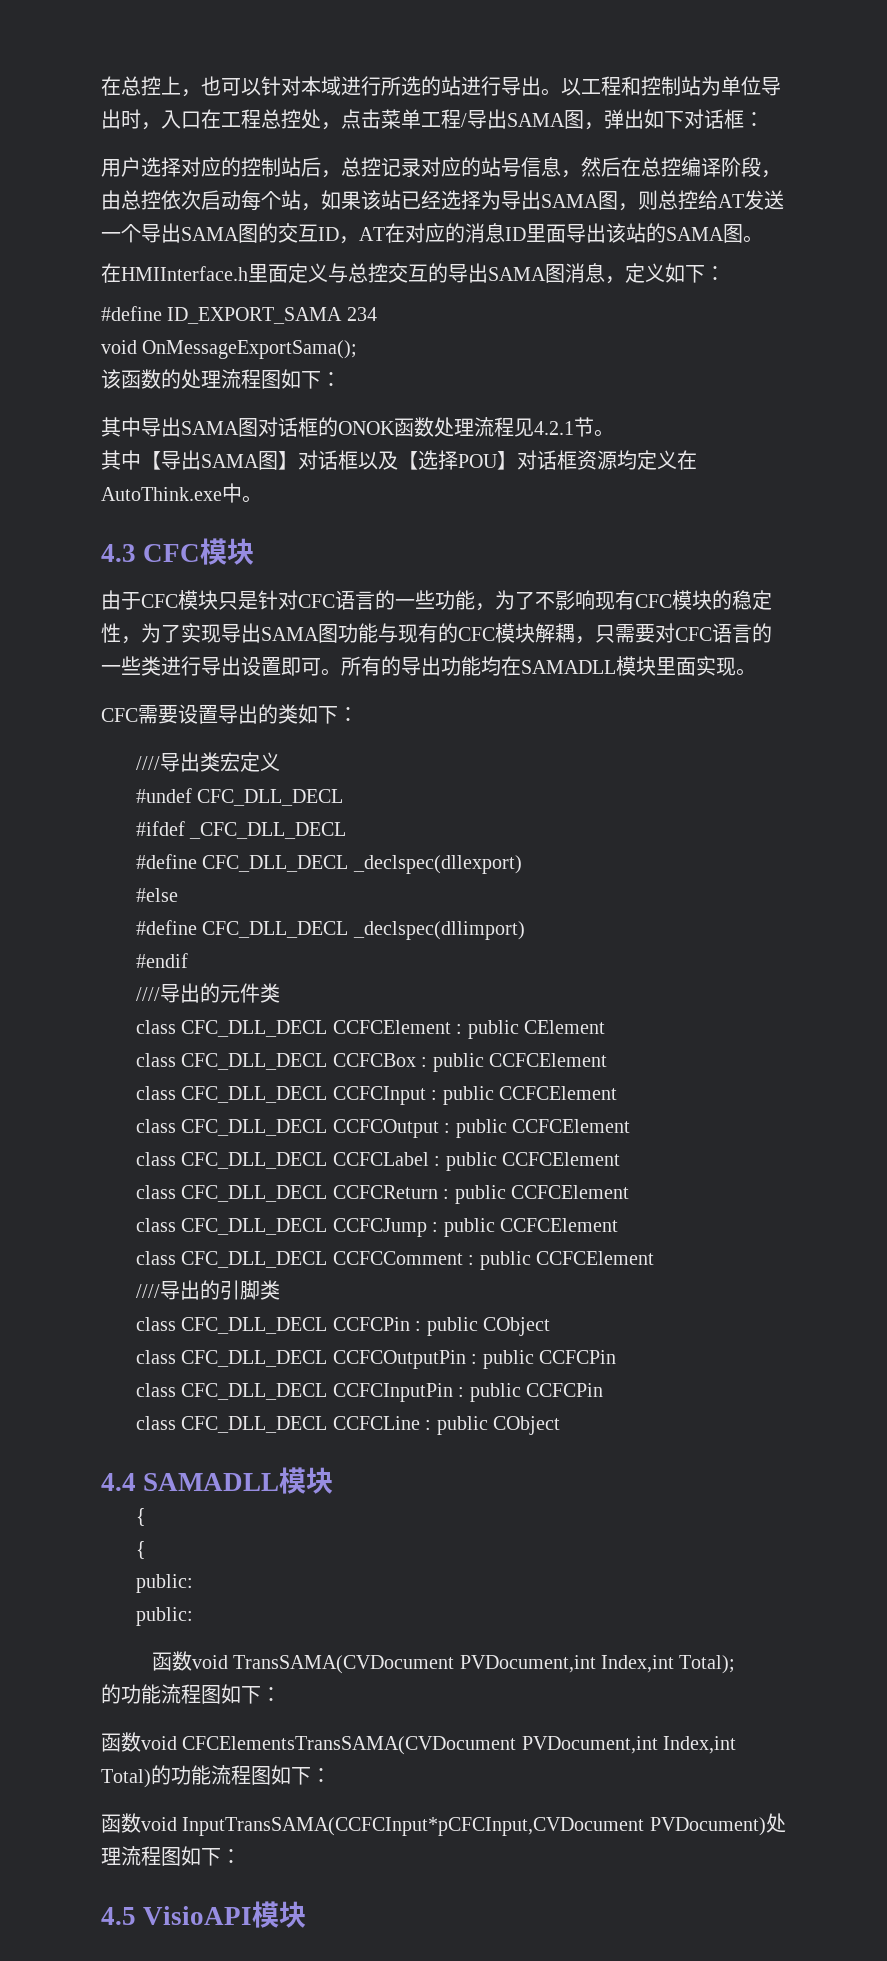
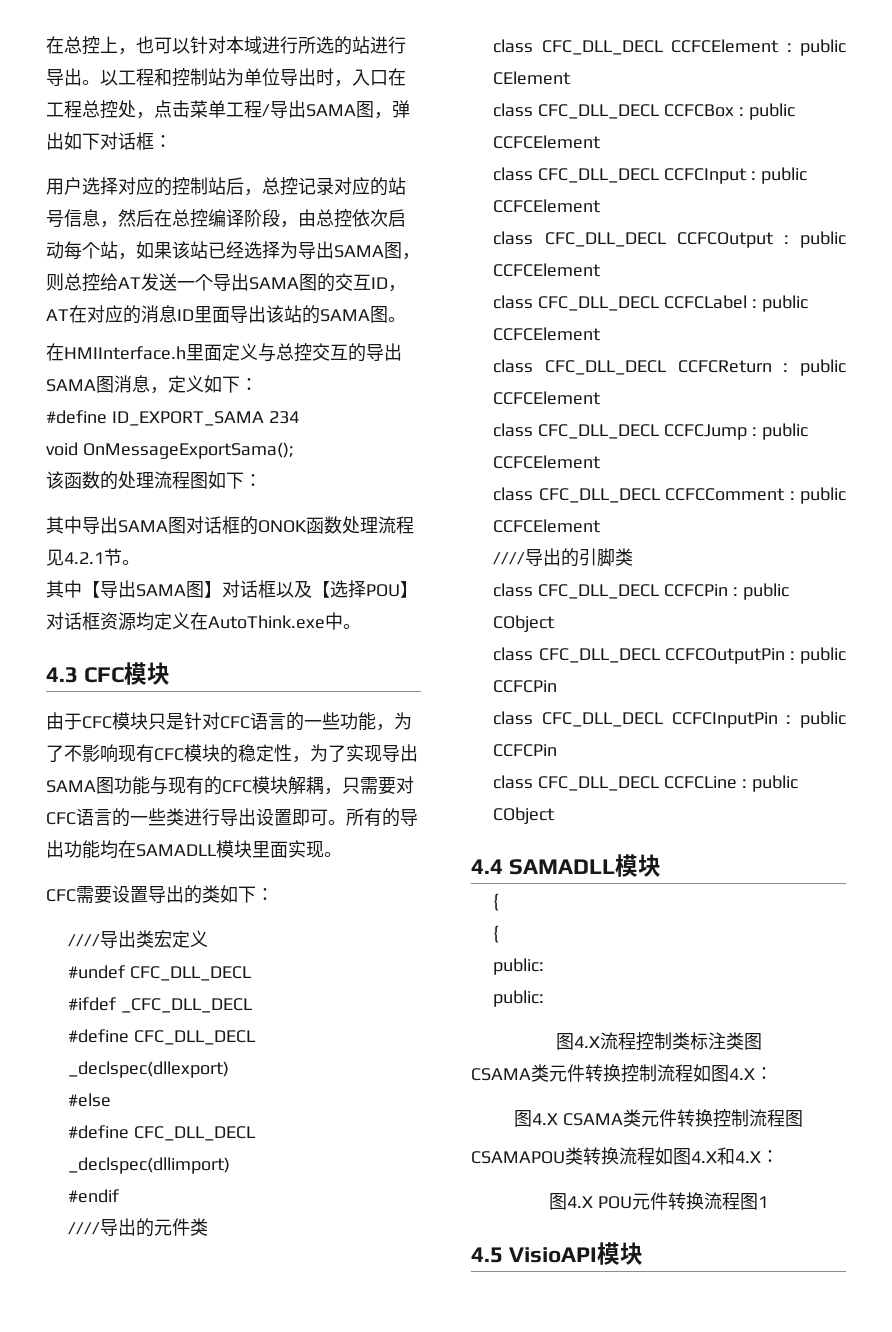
[151,1651,736,1674] [101,1684,281,1704] [101,1732,737,1755] [101,1765,331,1788] [101,1813,786,1836] [101,1846,241,1866] 函数void TransSAMA(CVDocument PVDocument,int Index,int Total); // 的功能流程图如下： // 函数void CFCElementsTransSAMA(CVDocument PVDocument,int Index,int Total)的功能流程图如下： // 函数void InputTransSAMA(CCFCInput*pCFCInput,CVDocument PVDocument)处理流程图如下： -> [555,1032,762,1051] [471,1064,773,1083] [514,1109,803,1128] [471,1147,779,1165] [549,1192,768,1210] 图4.X流程控制类标注类图 // CSAMA类元件转换控制流程如图4.X： // 图4.X CSAMA类元件转换控制流程图 // CSAMAPOU类转换流程如图4.X和4.X： // 图4.X POU元件转换流程图1

